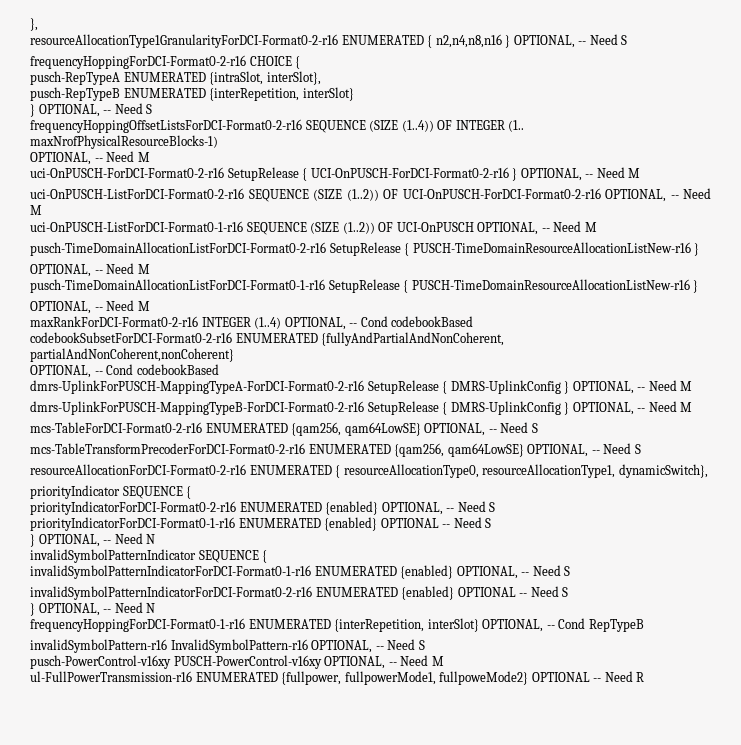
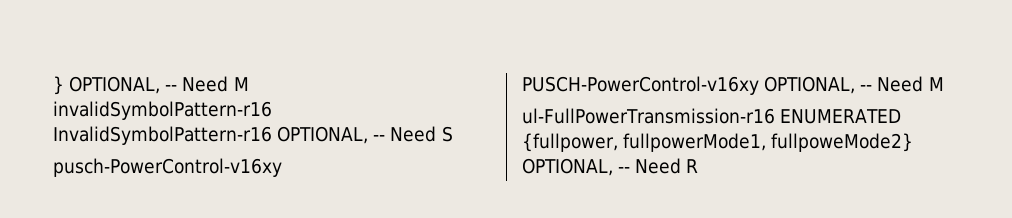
[30,18,38,31] [30,34,628,48] [30,55,301,69] [30,71,321,85] [30,87,354,101] [30,103,153,117] [30,119,525,133] [30,135,218,149] [30,151,150,165] [30,167,641,181] [30,188,711,202] [30,205,42,215] [30,221,597,235] [30,242,700,256] [30,263,150,277] [30,279,699,293] [30,300,150,314] [30,316,474,330] [30,332,505,346] [30,348,234,362] [30,364,219,378] [30,380,693,394] [30,401,693,415] [30,422,538,436] [30,443,641,457] [30,464,708,478] [30,485,192,499] [30,501,496,515] [30,517,492,531] [30,533,156,547] [30,549,268,563] [30,565,571,579] [30,586,569,600] [30,602,156,616] [30,618,644,632] }, // resourceAllocationType1GranularityForDCI-Format0-2-r16 ENUMERATED { n2,n4,n8,n16 } OPTIONAL, -- Need S // frequencyHoppingForDCI-Format0-2-r16 CHOICE { // pusch-RepTypeA ENUMERATED {intraSlot, interSlot}, // pusch-RepTypeB ENUMERATED {interRepetition, interSlot} // } OPTIONAL, -- Need S // frequencyHoppingOffsetListsForDCI-Format0-2-r16 SEQUENCE (SIZE (1..4)) OF INTEGER (1.. maxNrofPhysicalResourceBlocks-1) // OPTIONAL, -- Need M // uci-OnPUSCH-ForDCI-Format0-2-r16 SetupRelease { UCI-OnPUSCH-ForDCI-Format0-2-r16 } OPTIONAL, -- Need M // uci-OnPUSCH-ListForDCI-Format0-2-r16 SEQUENCE (SIZE (1..2)) OF UCI-OnPUSCH-ForDCI-Format0-2-r16 OPTIONAL, -- Need M // uci-OnPUSCH-ListForDCI-Format0-1-r16 SEQUENCE (SIZE (1..2)) OF UCI-OnPUSCH OPTIONAL, -- Need M // pusch-TimeDomainAllocationListForDCI-Format0-2-r16 SetupRelease { PUSCH-TimeDomainResourceAllocationListNew-r16 } // OPTIONAL, -- Need M // pusch-TimeDomainAllocationListForDCI-Format0-1-r16 SetupRelease { PUSCH-TimeDomainResourceAllocationListNew-r16 } // OPTIONAL, -- Need M // maxRankForDCI-Format0-2-r16 INTEGER (1..4) OPTIONAL, -- Cond codebookBased // codebookSubsetForDCI-Format0-2-r16 ENUMERATED {fullyAndPartialAndNonCoherent, partialAndNonCoherent,nonCoherent} // OPTIONAL, -- Cond codebookBased // dmrs-UplinkForPUSCH-MappingTypeA-ForDCI-Format0-2-r16 SetupRelease { DMRS-UplinkConfig } OPTIONAL, -- Need M // dmrs-UplinkForPUSCH-MappingTypeB-ForDCI-Format0-2-r16 SetupRelease { DMRS-UplinkConfig } OPTIONAL, -- Need M // mcs-TableForDCI-Format0-2-r16 ENUMERATED {qam256, qam64LowSE} OPTIONAL, -- Need S // mcs-TableTransformPrecoderForDCI-Format0-2-r16 ENUMERATED {qam256, qam64LowSE} OPTIONAL, -- Need S // resourceAllocationForDCI-Format0-2-r16 ENUMERATED { resourceAllocationType0, resourceAllocationType1, dynamicSwitch}, // priorityIndicator SEQUENCE { // priorityIndicatorForDCI-Format0-2-r16 ENUMERATED {enabled} OPTIONAL, -- Need S // priorityIndicatorForDCI-Format0-1-r16 ENUMERATED {enabled} OPTIONAL -- Need S // } OPTIONAL, -- Need N // invalidSymbolPatternIndicator SEQUENCE { // invalidSymbolPatternIndicatorForDCI-Format0-1-r16 ENUMERATED {enabled} OPTIONAL, -- Need S // invalidSymbolPatternIndicatorForDCI-Format0-2-r16 ENUMERATED {enabled} OPTIONAL -- Need S // } OPTIONAL, -- Need N // frequencyHoppingForDCI-Format0-1-r16 ENUMERATED {interRepetition, interSlot} OPTIONAL, -- Cond RepTypeB -> [53,76,249,95] } OPTIONAL, -- Need M
[531,672,590,682] OPTIONAL -> [522,158,613,176] OPTIONAL,

